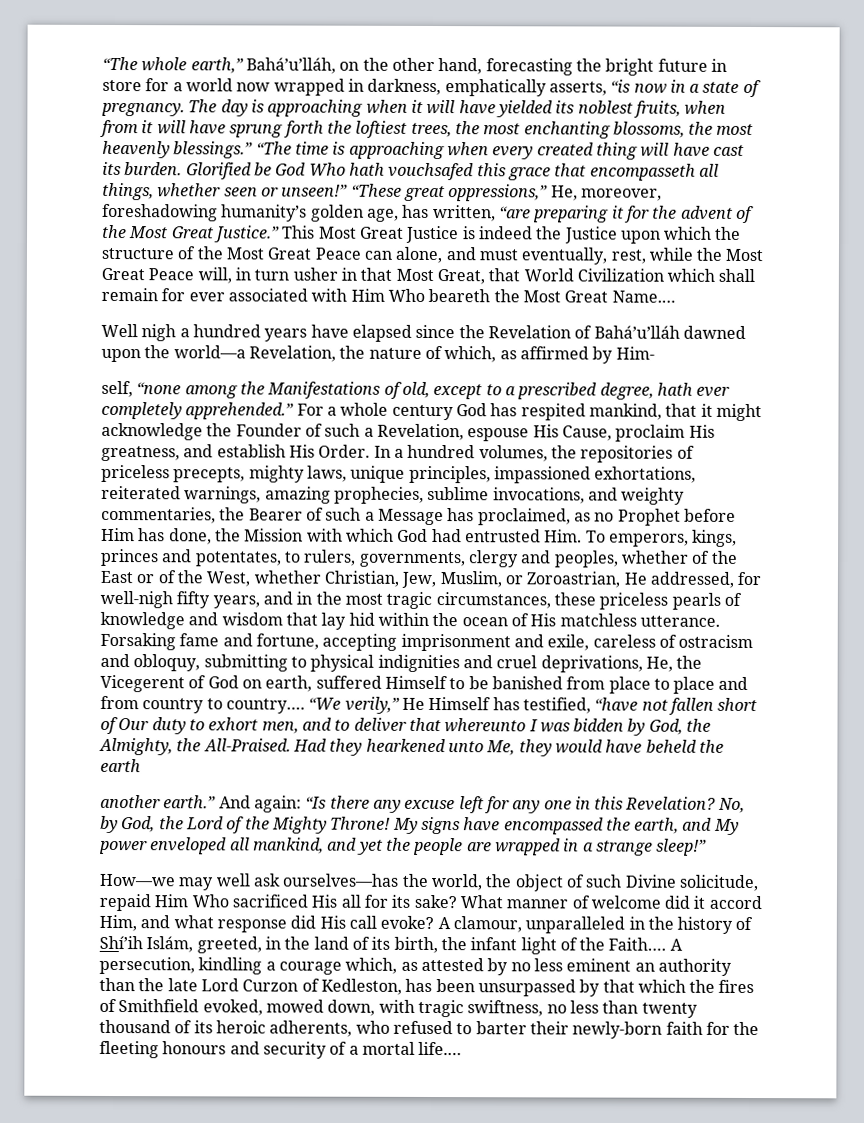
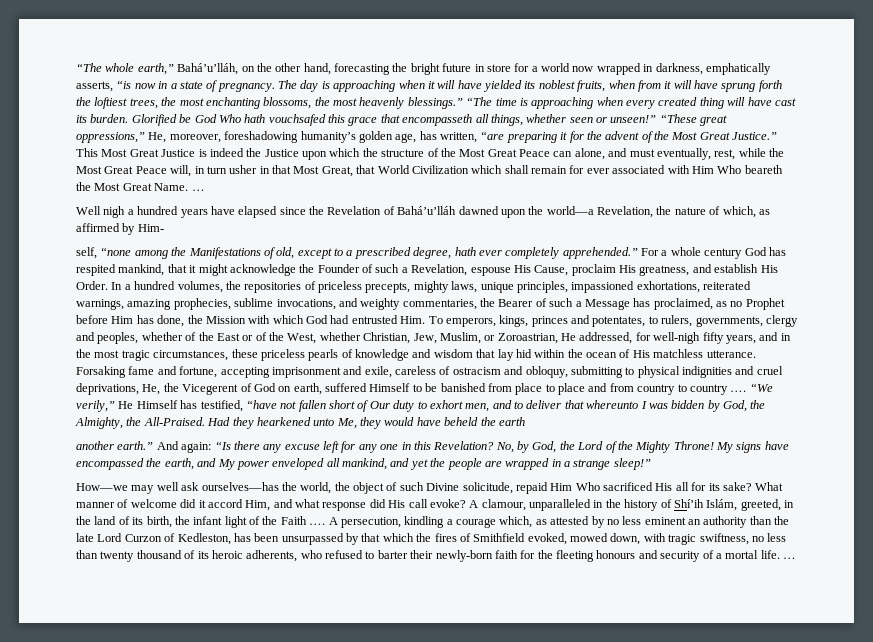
[611,290,676,303] Name.… -> [154,183,205,191] Name. …
[225,698,305,714] country…. -> [689,384,747,395] country ….
[608,937,667,951] Faith…. -> [280,516,326,525] Faith ….
[418,1041,463,1056] life.… -> [760,550,796,559] life. …

